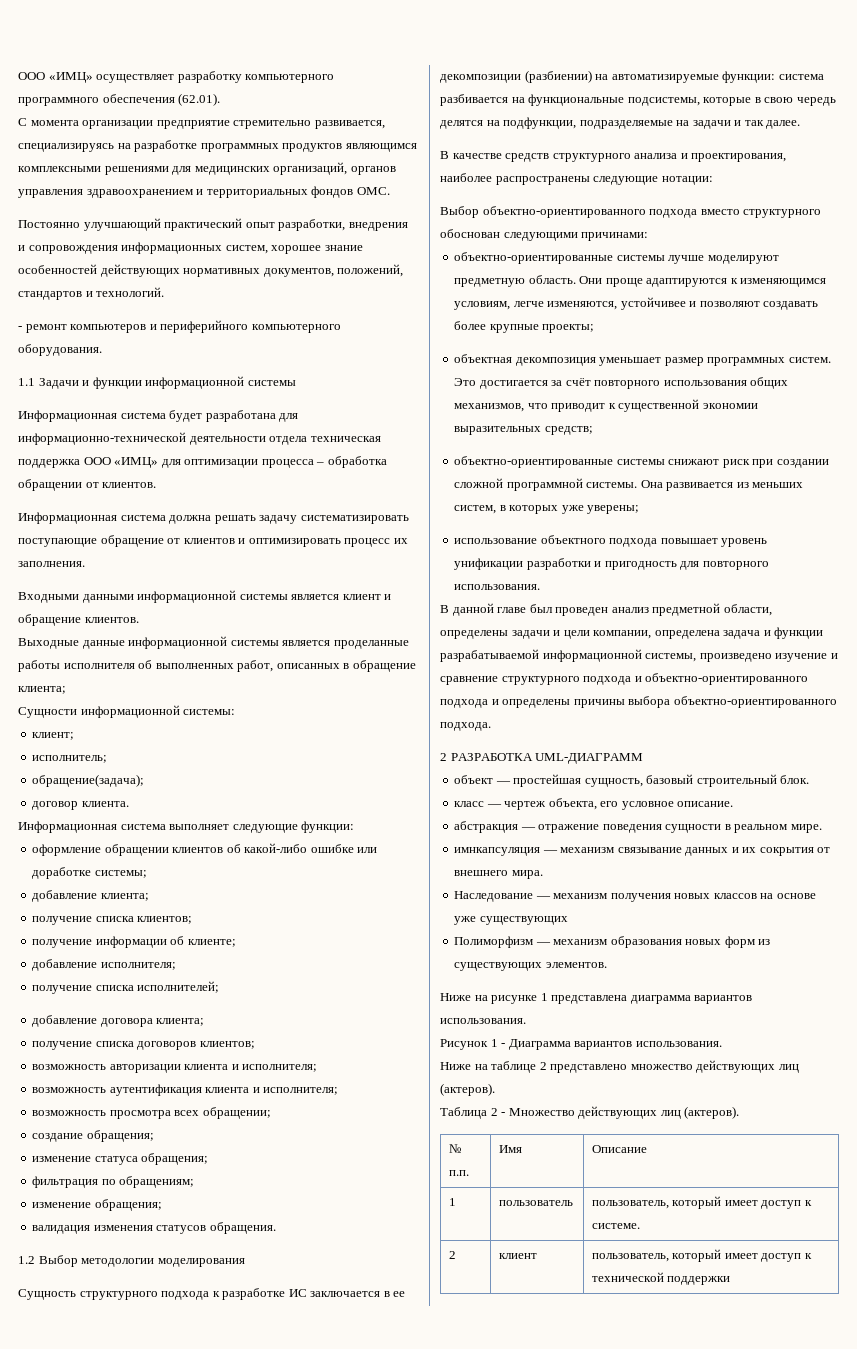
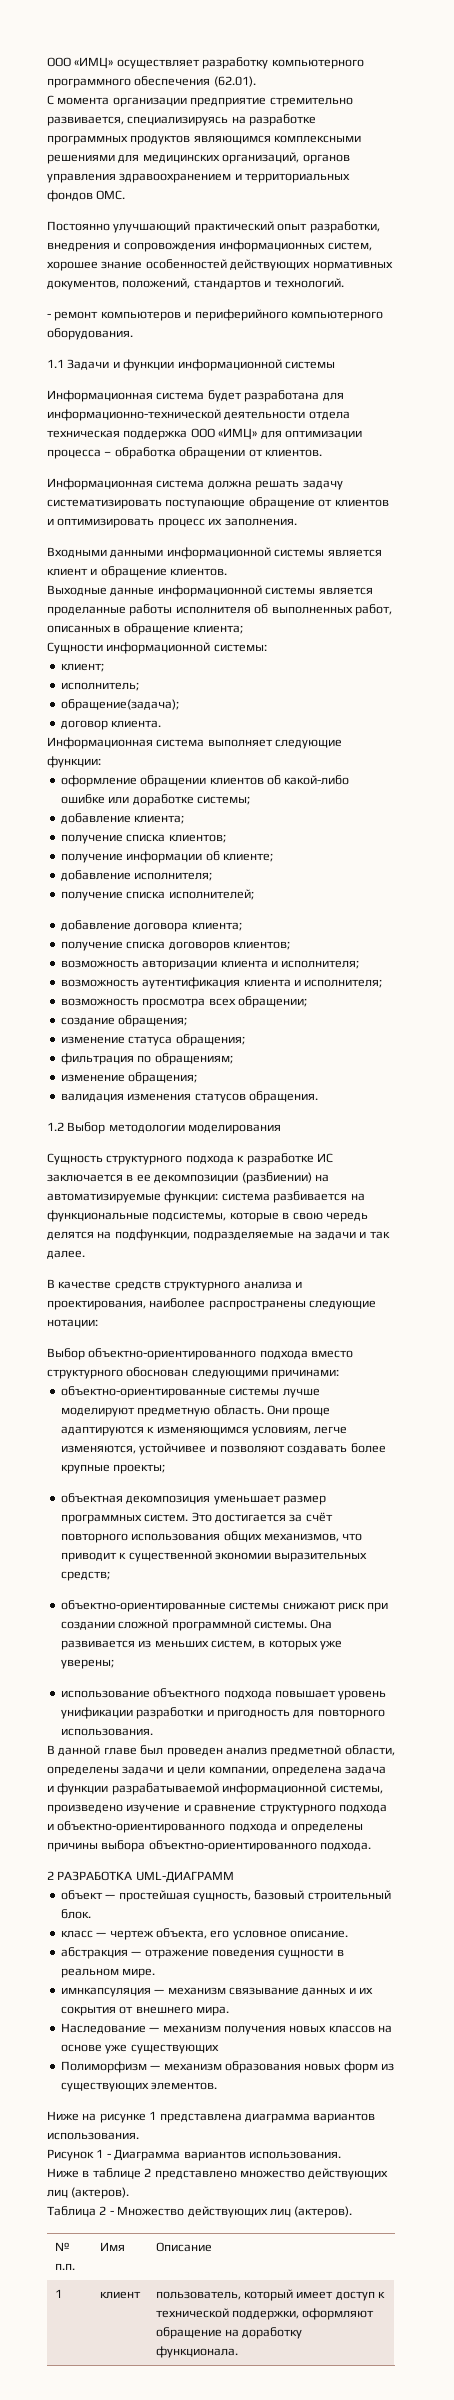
[474,1064,488,1070] на -> [82,2170,90,2177] в
[498,1200,573,1206] [591,1196,812,1209] [591,1223,640,1229] [448,1251,456,1259] | пользователь | пользователь, который имеет доступ к системе. // 2 -> (62, 2293) none
[667,1276,731,1285] поддержки -> [231,2308,375,2320] [155,2327,303,2339] [155,2346,238,2358] поддержки, оформляют обращение на доработку функционала.

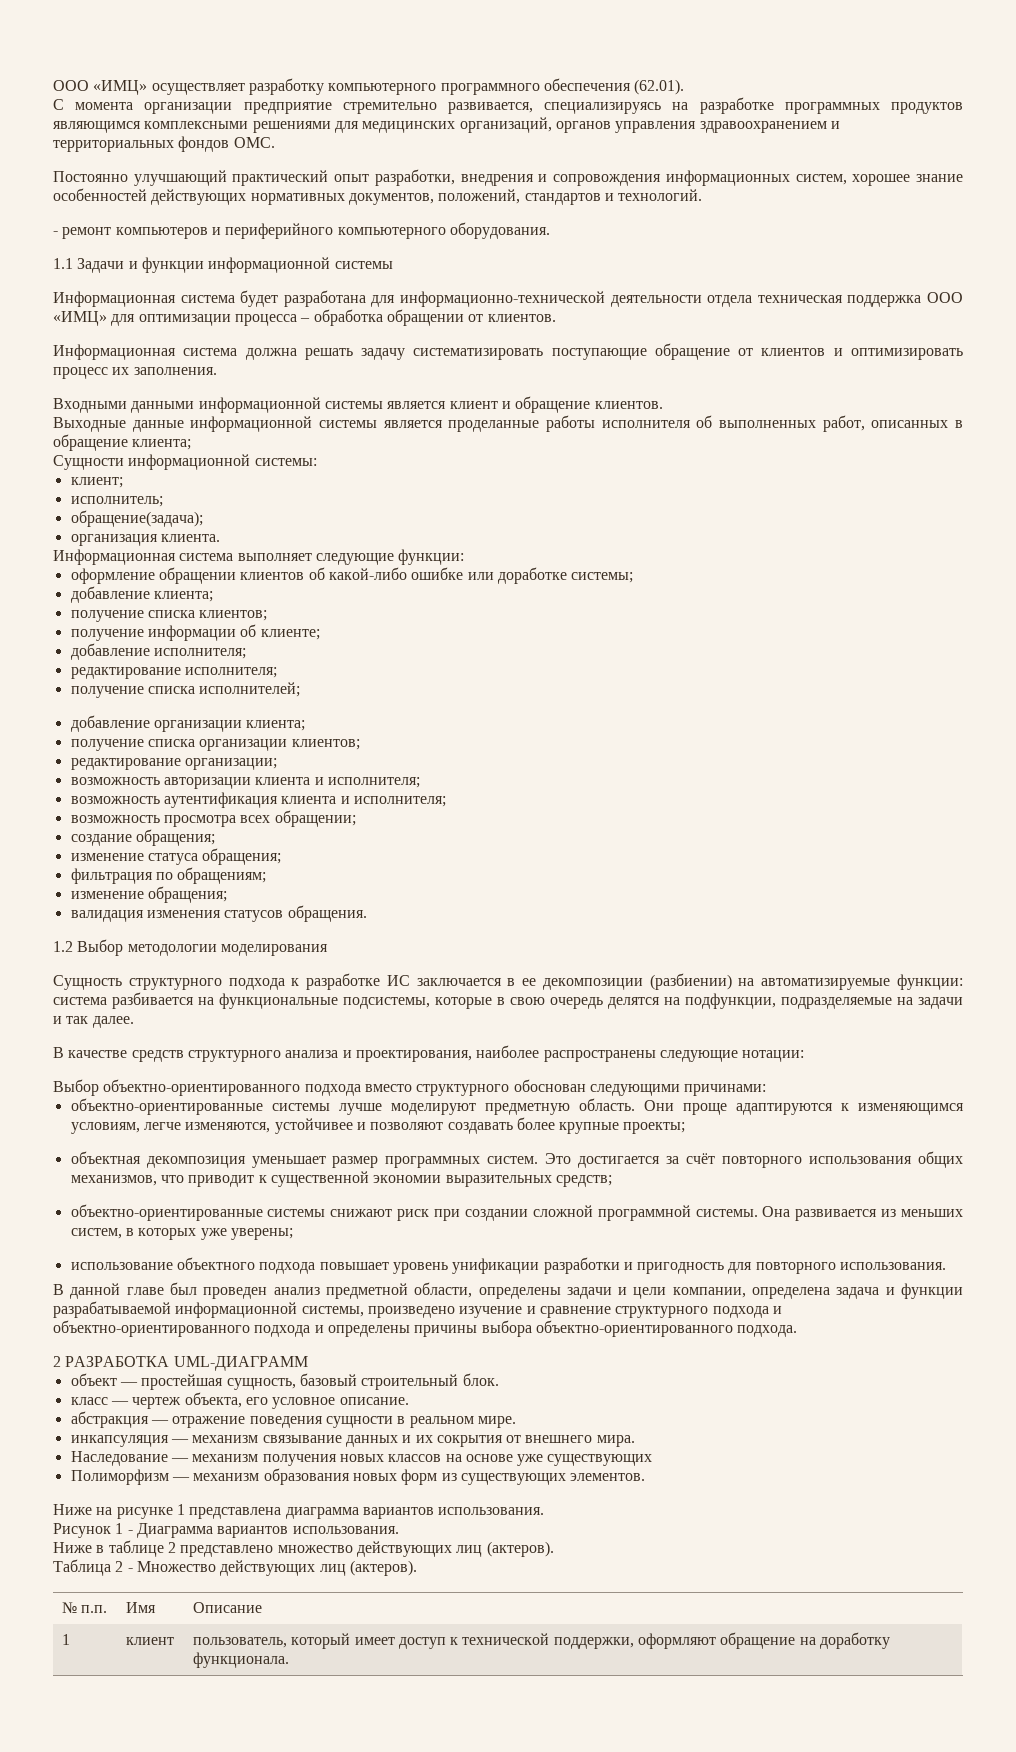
[60,720,108,730] договор -> [70,534,158,546] организация
(213, 876) none -> [70,667,277,679] // редактирование исполнителя;
[134,922,242,932] [60,941,290,951] договора клиента; // получение списка договоров клиентов; -> [153,720,306,732] [70,739,360,751] [70,758,277,770] организации клиента; // получение списка организации клиентов; // редактирование организации;
[325,1212,368,1222] чередь -> [550,997,603,1009] очередь
[60,1987,151,1997] имнкапсуляция -> [70,1435,169,1447] инкапсуляция

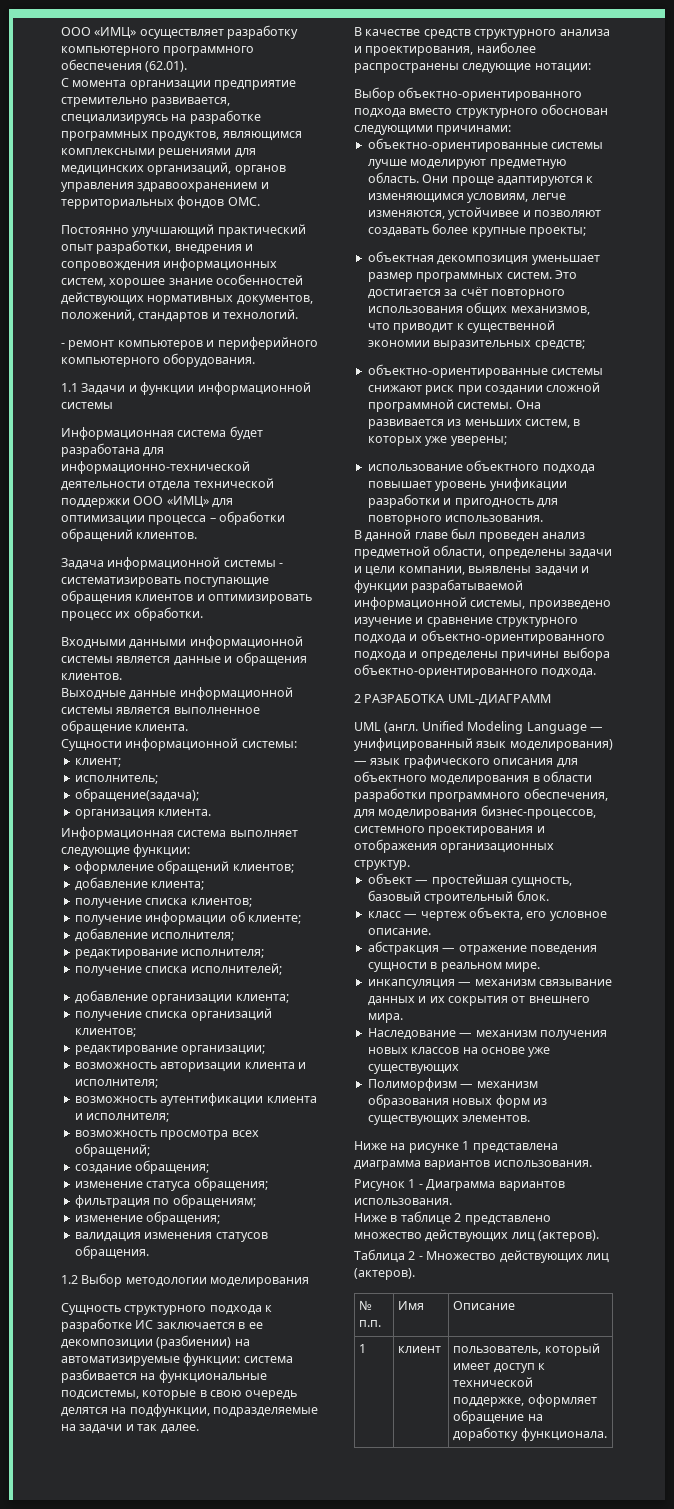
[891,102,964,114] продуктов -> [151,131,220,141] продуктов,
[757,295,922,307] техническая поддержка -> [193,478,274,488] [61,498,130,508] технической поддержки
[313,309,556,326] [53,343,754,360] обработка обращении от клиентов. // Информационная система должна решать задачу систематизировать поступающие обращение от -> [219,511,286,525] [61,528,198,542] [61,557,284,570] [61,577,270,587] [61,590,132,604] обработки обращений клиентов. // Задача информационной системы - систематизировать поступающие обращения
[133,367,217,375] заполнения. -> [133,607,203,621] обработки.
[449,396,591,413] клиент и обращение -> [173,652,307,666] данные и обращения
[448,415,963,432] [53,434,192,451] проделанные работы исполнителя об выполненных работ, описанных в обращение клиента; -> [173,707,260,714] [61,720,189,734] выполненное обращение клиента.
[158,567,634,584] обращении клиентов об какой-либо ошибке или доработке системы; -> [157,860,294,874] обращений клиентов;
[199,739,288,751] организации -> [190,1008,272,1021] организаций
[163,792,278,808] аутентификация -> [160,1093,264,1106] аутентификации
[274,810,356,827] обращении; -> [74,1143,150,1157] обращений;
[752,1287,880,1299] определена задача -> [468,566,578,576] выявлены задачи
(308, 1363) none -> [354,721,603,734] [354,738,613,751] [354,755,578,768] [354,771,593,785] [354,788,608,802] [354,805,596,819] [354,826,545,836] [354,839,555,853] [354,860,410,870] // UML (англ. Unified Modeling Language — унифицированный язык моделирования) — язык графического описания для объектного моделирования в области разработки программного обеспечения, для моделирования бизнес-процессов, системного проектирования и отображения организационных структур.
[553,1633,717,1649] поддержки, оформляют -> [453,1394,597,1407] поддержке, оформляет

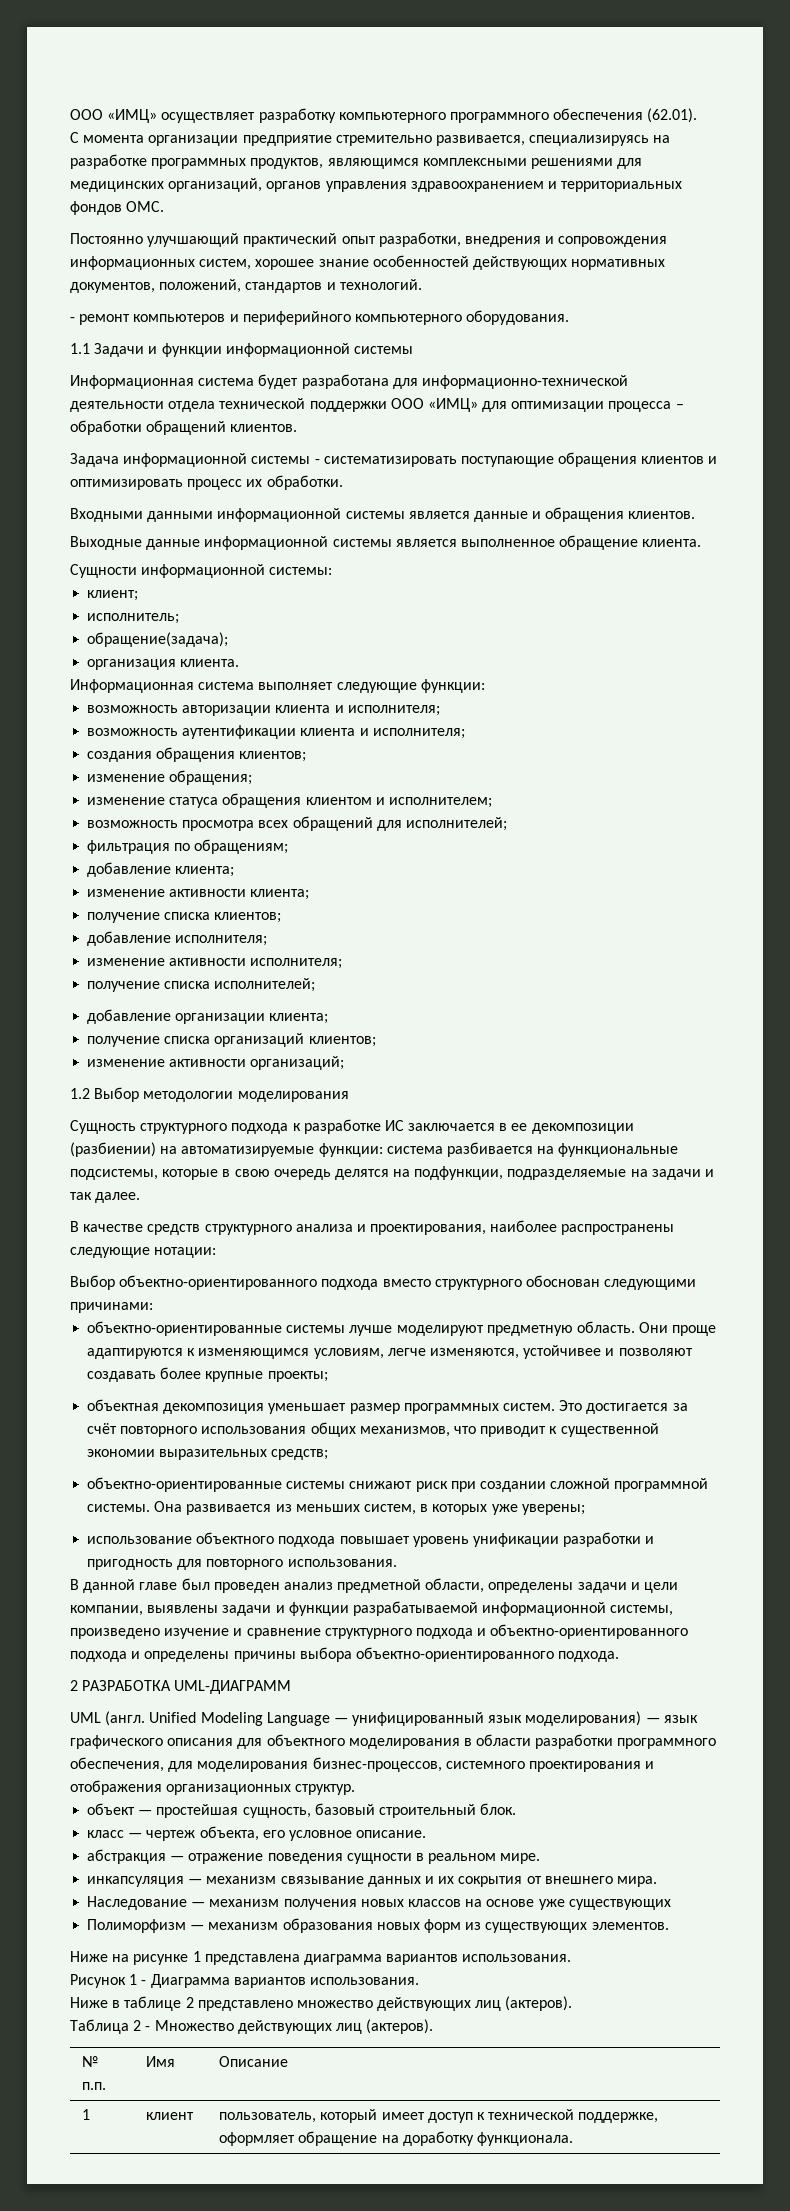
[74,860,294,874] оформление обращений клиентов; -> [87,705,440,716] [87,725,465,739] [87,747,307,762] [87,770,253,785] [87,793,492,808] [87,816,507,831] [87,839,289,854] возможность авторизации клиента и исполнителя; // возможность аутентификации клиента и исполнителя; // создания обращения клиентов; // изменение обращения; // изменение статуса обращения клиентом и исполнителем; // возможность просмотра всех обращений для исполнителей; // фильтрация по обращениям;
(205, 885) none -> [87,889,310,900] // изменение активности клиента;
[74,911,301,925] // получение информации об клиенте; -> (282, 917) none
[74,949,178,959] редактирование -> [87,958,247,966] изменение активности
[74,1045,266,1055] [74,1062,306,1072] [74,1079,158,1088] [74,1093,317,1106] [74,1113,170,1122] [74,1130,259,1140] [74,1143,150,1157] [74,1160,210,1174] [74,1177,268,1191] [74,1194,256,1208] [74,1211,221,1225] [74,1232,268,1242] [74,1245,149,1259] редактирование организации; // возможность авторизации клиента и исполнителя; // возможность аутентификации клиента и исполнителя; // возможность просмотра всех обращений; // создание обращения; // изменение статуса обращения; // фильтрация по обращениям; // изменение обращения; // валидация изменения статусов обращения. -> [87,1056,345,1070] изменение активности организаций;

